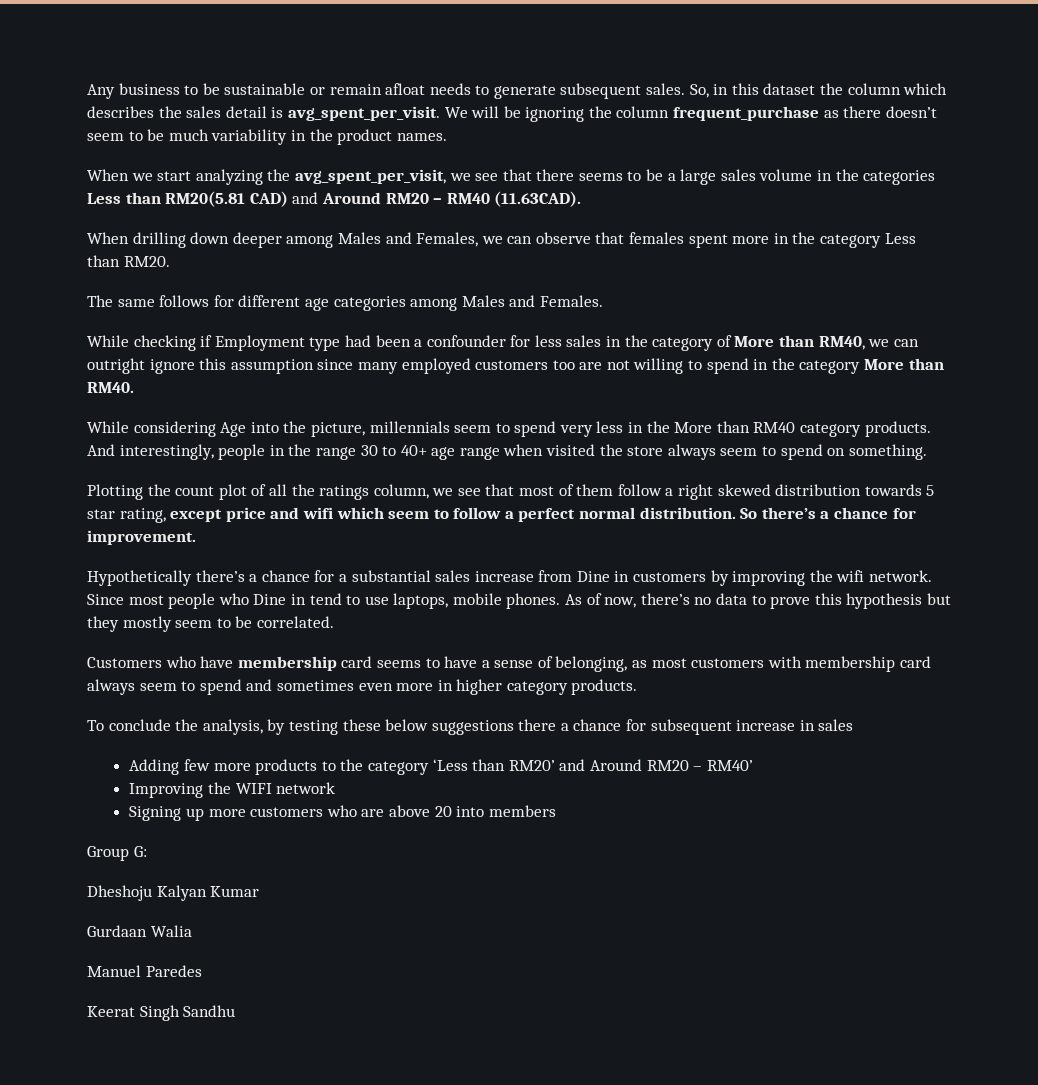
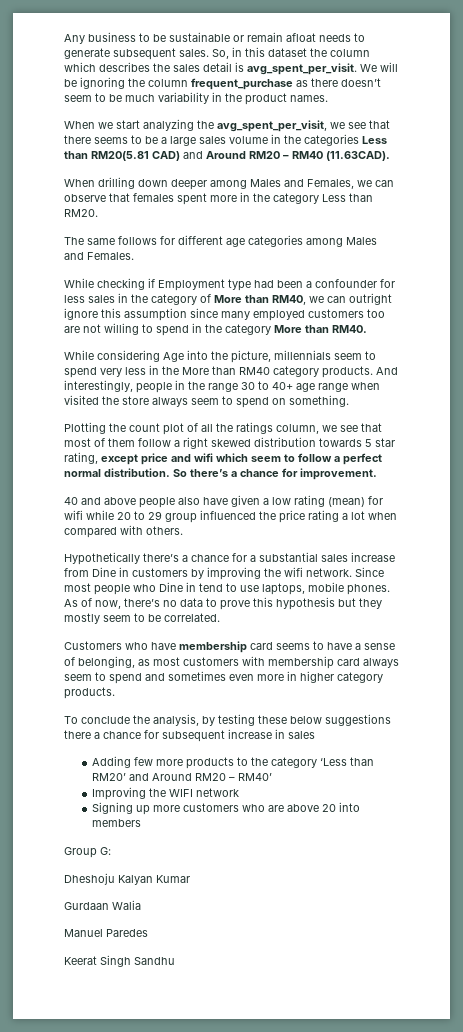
(196, 537) none -> [64,495,383,508] [64,510,397,523] [64,525,183,538] // 40 and above people also have given a low rating (mean) for wifi while 20 to 29 group influenced the price rating a lot when compared with others.

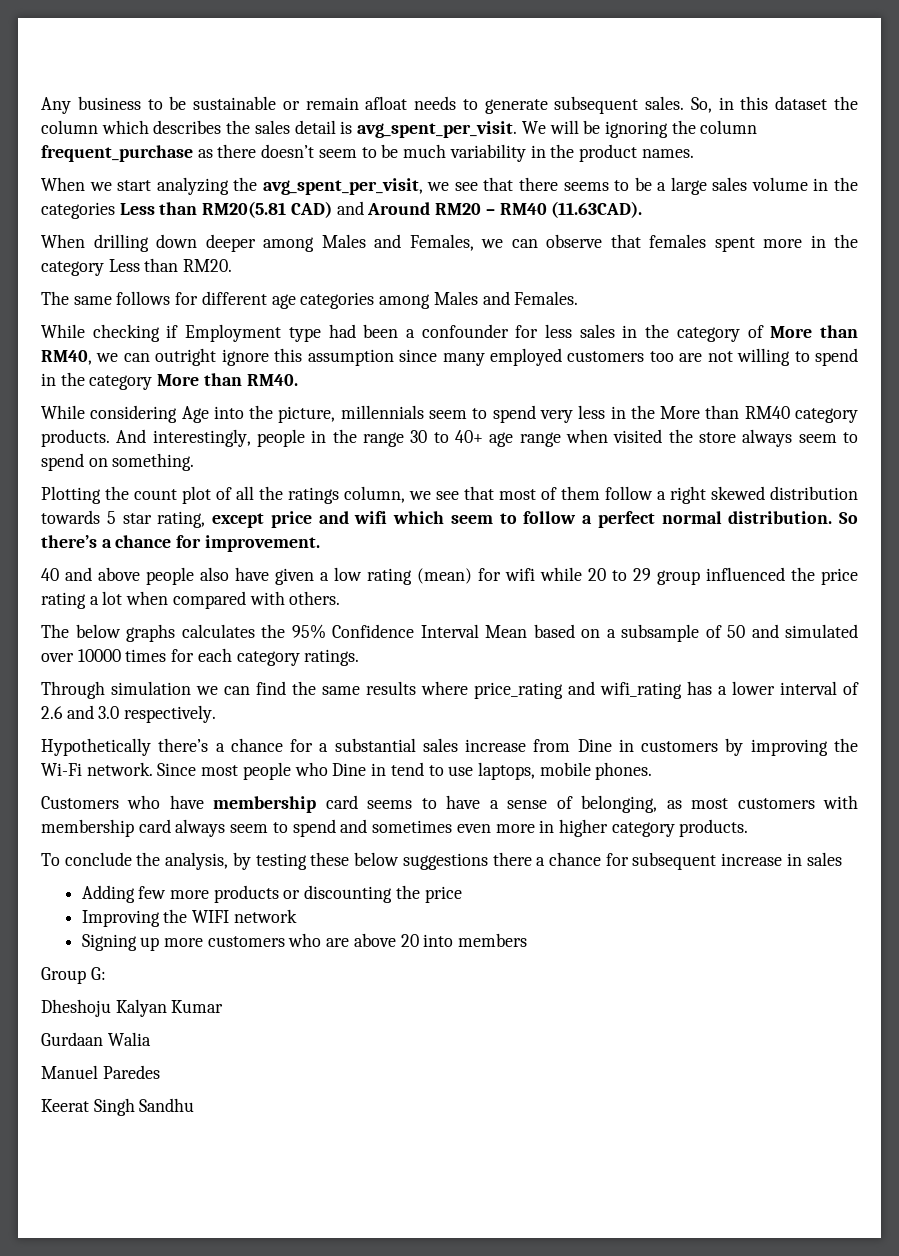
(183, 530) none -> [41,624,858,642] [41,648,360,666] [41,681,859,699] [41,705,217,723] // The below graphs calculates the 95% Confidence Interval Mean based on a subsample of 50 and simulated over 10000 times for each category ratings. // Through simulation we can find the same results where price_rating and wifi_rating has a lower interval of 2.6 and 3.0 respectively.
[284,567,303,577] wifi -> [41,763,82,776] Wi-Fi
[64,597,382,610] [64,613,220,624] As of now, there’s no data to prove this hypothesis but they mostly seem to be correlated. -> (653, 771) none
[237,757,375,768] [92,773,273,781] to the category ‘Less than RM20’ and Around RM20 – RM40’ -> [283,885,462,903] or discounting the price

